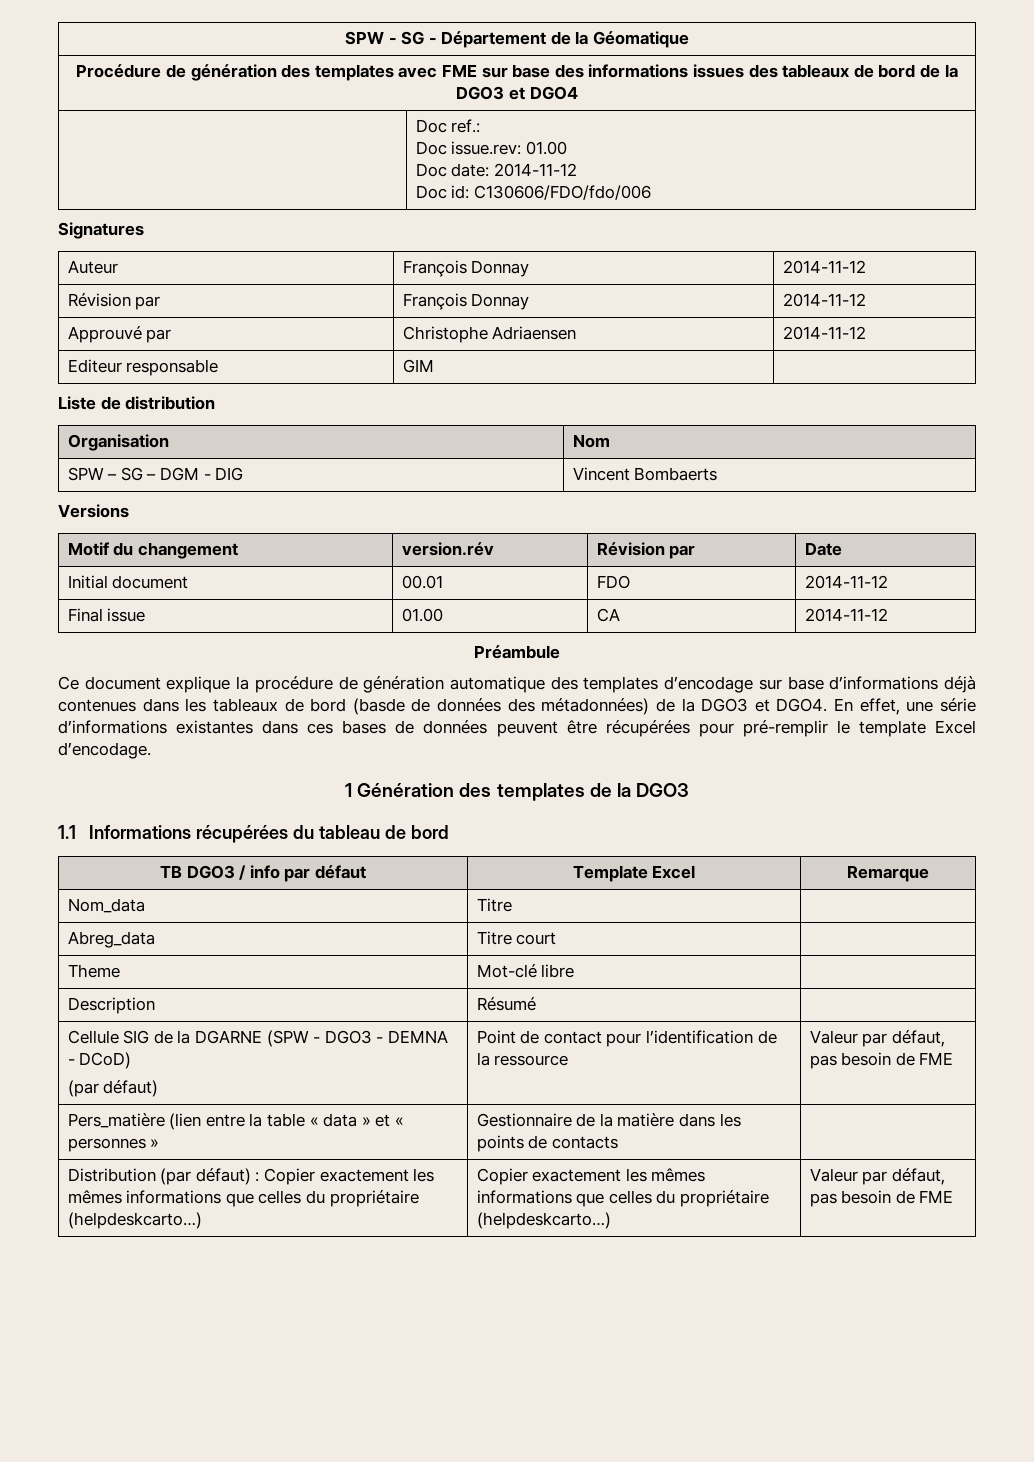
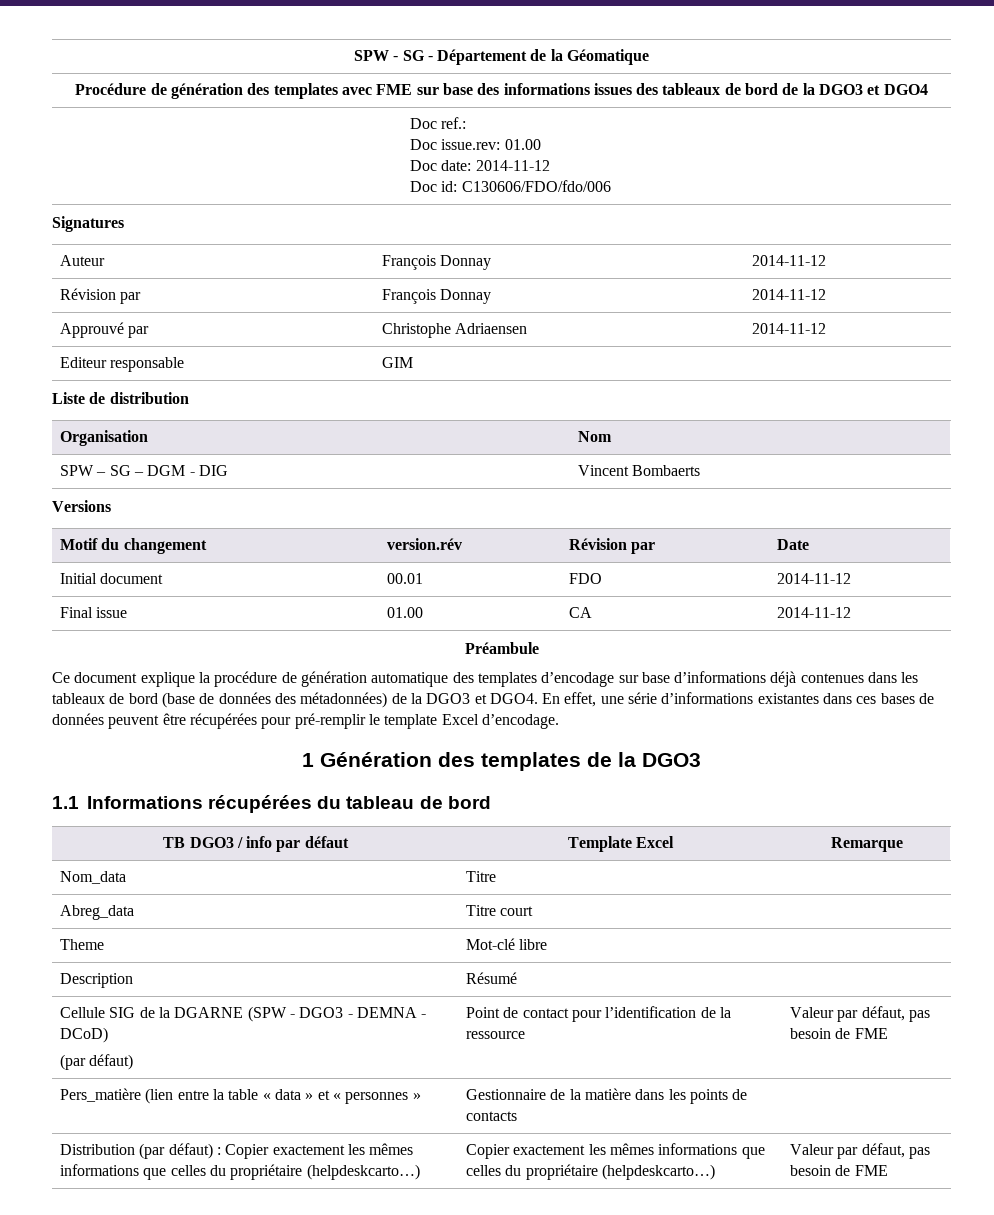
[352,698,405,715] (basde -> [161,692,195,708] (base

